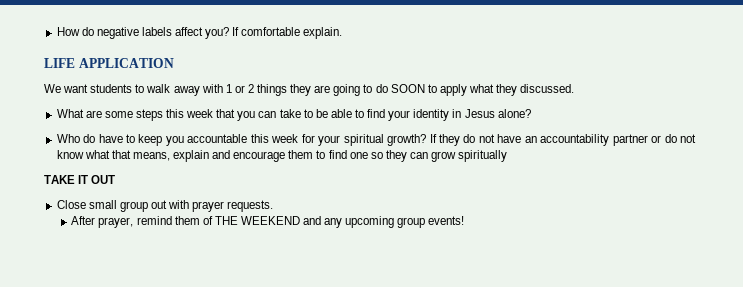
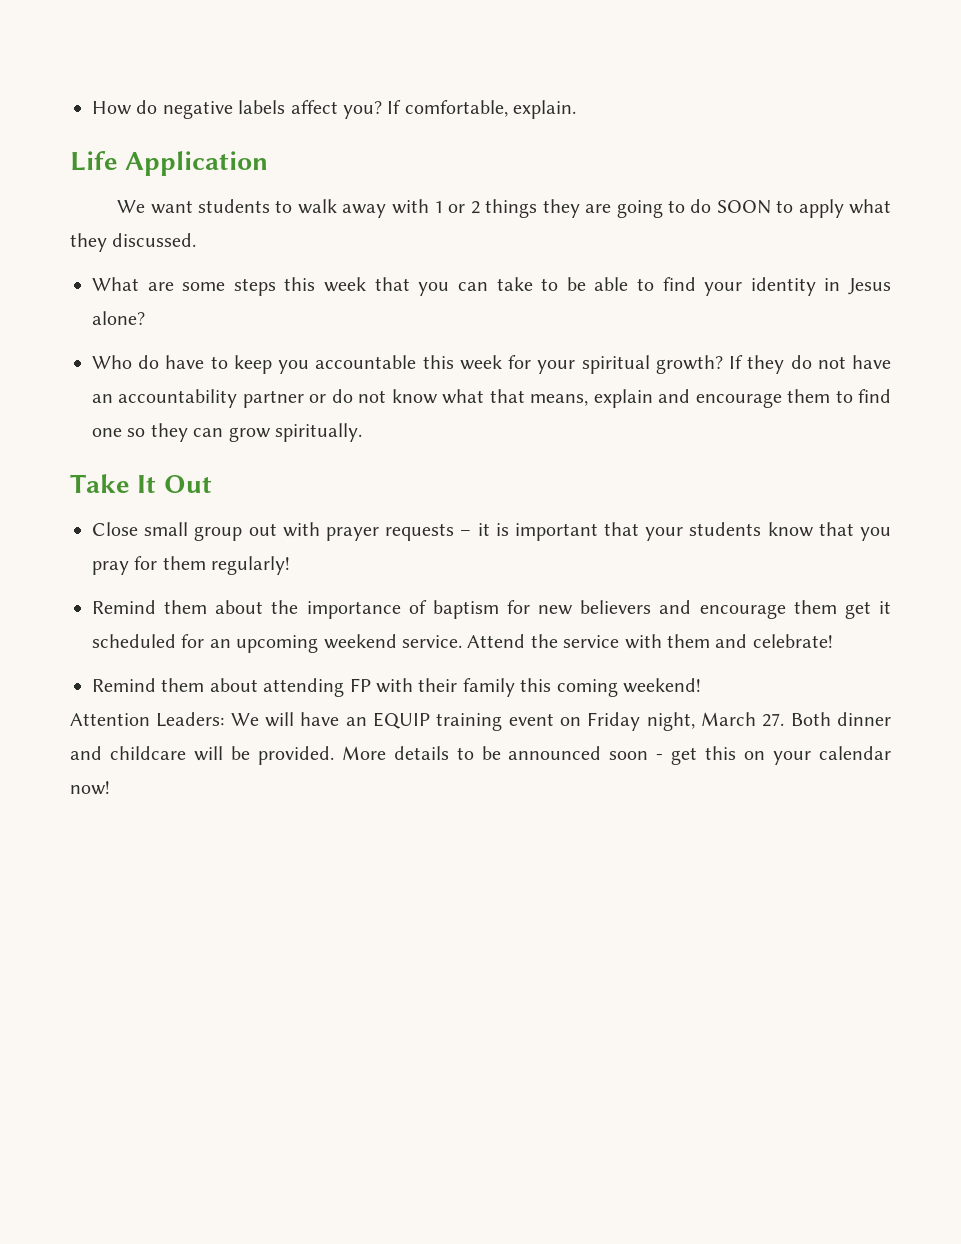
[241,27,301,36] comfortable -> [404,100,508,117] comfortable,
[44,58,174,68] LIFE APPLICATION -> [70,151,269,176] Life Application
[458,150,508,162] [44,175,116,184] spiritually // TAKE IT OUT -> [275,423,362,442] [70,474,212,493] spiritually. // Take It Out
[227,200,274,212] [71,216,465,228] requests. // After prayer, remind them of THE WEEKEND and any upcoming group events! -> [385,522,891,541] [92,556,291,575] [92,600,891,619] [92,634,833,653] [92,678,701,697] [70,712,892,731] [70,746,891,765] [70,781,110,795] requests – it is important that your students know that you pray for them regularly! // Remind them about the importance of baptism for new believers and encourage them get it scheduled for an upcoming weekend service. Attend the service with them and celebrate! // Remind them about attending FP with their family this coming weekend! // Attention Leaders: We will have an EQUIP training event on Friday night, March 27. Both dinner and childcare will be provided. More details to be announced soon - get this on your calendar now!

